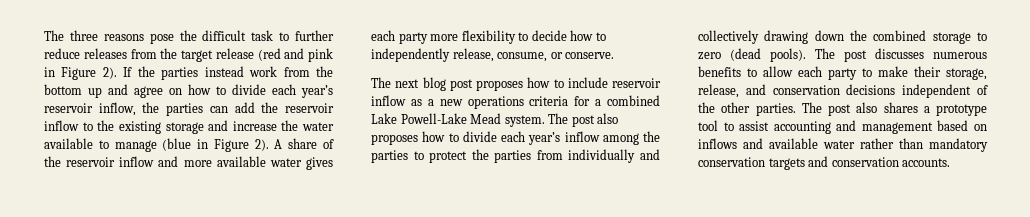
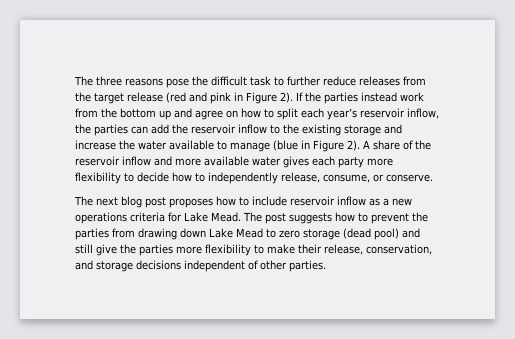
[232,84,266,95] divide -> [277,108,298,120] split
[595,95,660,106] [371,113,619,127] [371,131,660,145] [371,149,660,163] [698,30,987,44] [698,48,987,62] [698,66,987,80] [698,84,840,98] a combined Lake Powell-Lake Mead system. The post also proposes how to divide each year’s inflow among the parties to protect the parties from individually and collectively drawing down the combined storage to zero (dead pools). The post discusses numerous benefits to allow each party to make their storage, release, and conservation -> [184,212,428,224] [75,228,420,240] [75,244,432,256] [75,260,133,272] Lake Mead. The post suggests how to prevent the parties from drawing down Lake Mead to zero storage (dead pool) and still give the parties more flexibility to make their release, conservation, and storage
[698,102,715,113] the -> (258, 265) none
[801,102,987,116] [698,120,987,134] [698,138,988,152] [698,156,951,170] The post also shares a prototype tool to assist accounting and management based on inflows and available water rather than mandatory conservation targets and conservation accounts. -> (326, 266) none

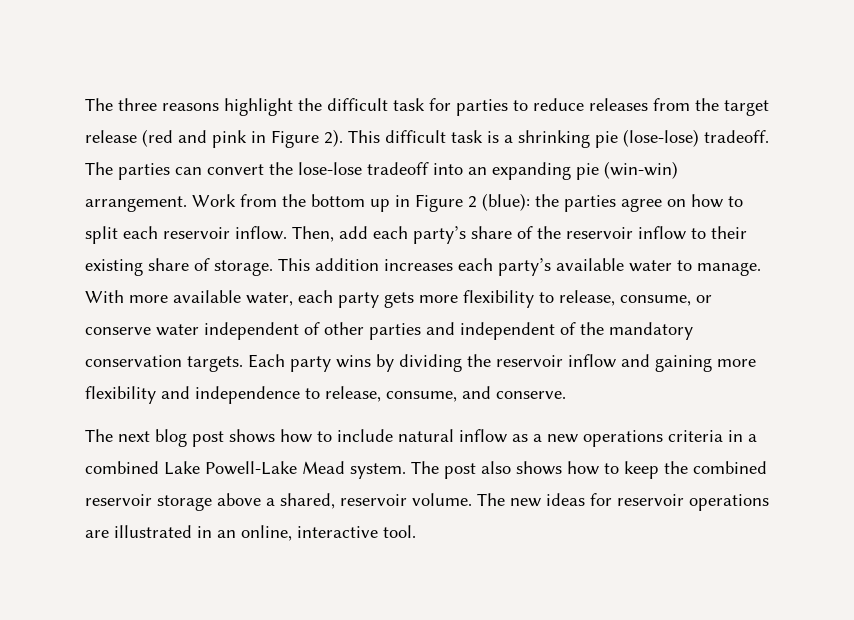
[166,78,189,88] pose -> [224,98,293,116] highlight
[274,76,321,86] to further -> [429,98,528,116] for parties to
[296,92,424,104] [75,108,192,120] If the parties instead work from the bottom up and -> [348,129,769,148] [85,161,678,180] [85,193,616,212] This difficult task is a shrinking pie (lose-lose) tradeoff. The parties can convert the lose-lose tradeoff into an expanding pie (win-win) arrangement. Work from the bottom up in Figure 2 (blue): the parties
[327,108,439,120] [75,124,402,136] [75,140,370,152] year’s reservoir inflow, the parties can add the reservoir inflow to the existing storage and increase the water available to manage (blue in Figure 2). A -> [163,226,466,244] reservoir inflow. Then, add each party’s
[154,156,309,168] and more available water gives -> [691,226,747,239] [85,258,761,276] [85,290,293,306] to their existing share of storage. This addition increases each party’s available water to manage. With more available water,
[367,158,393,166] [75,172,384,184] more flexibility to decide how to independently release, consume, or -> [384,290,712,308] [85,322,693,340] [85,354,756,372] [85,386,491,404] gets more flexibility to release, consume, or conserve water independent of other parties and independent of the mandatory conservation targets. Each party wins by dividing the reservoir inflow and gaining more flexibility and independence to release, consume, and
[169,198,213,208] proposes -> [229,429,275,443] shows
[290,196,335,206] reservoir -> [398,429,454,442] natural
[168,212,428,224] [75,228,420,240] [75,244,432,256] [75,260,326,272] for Lake Mead. The post suggests how to prevent the parties from drawing down Lake Mead to zero storage (dead pool) and still give the parties more flexibility to make their release, conservation, and storage decisions independent of other parties. -> [728,430,757,442] [85,461,767,479] [85,493,769,511] [85,525,416,541] in a combined Lake Powell-Lake Mead system. The post also shows how to keep the combined reservoir storage above a shared, reservoir volume. The new ideas for reservoir operations are illustrated in an online, interactive tool.

